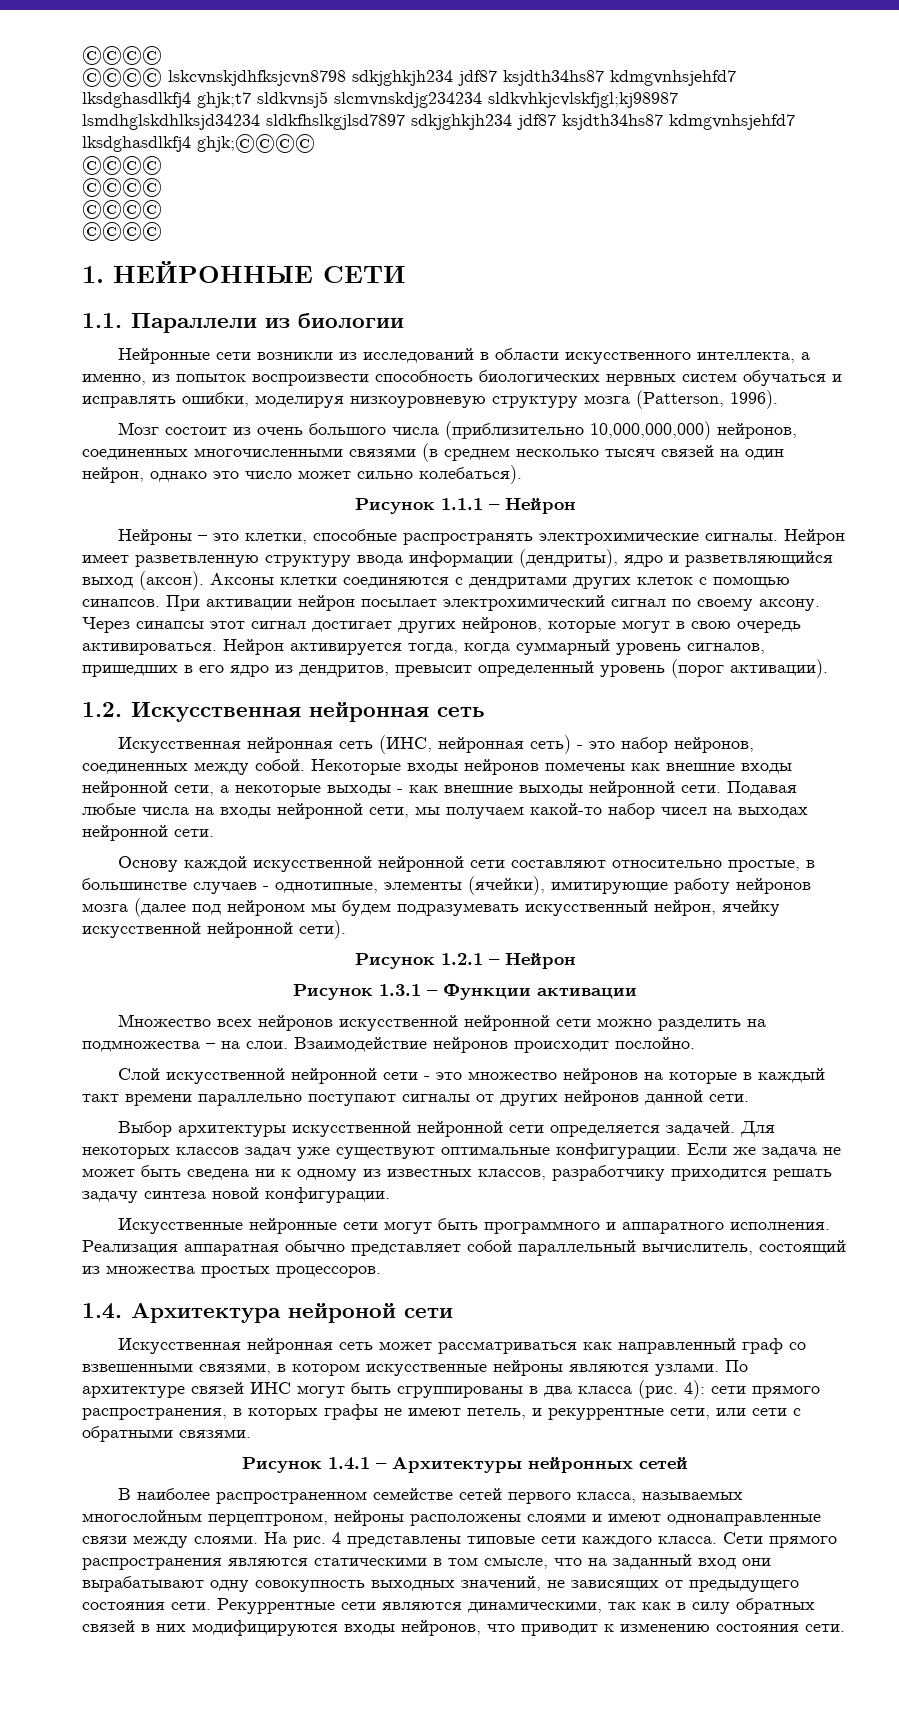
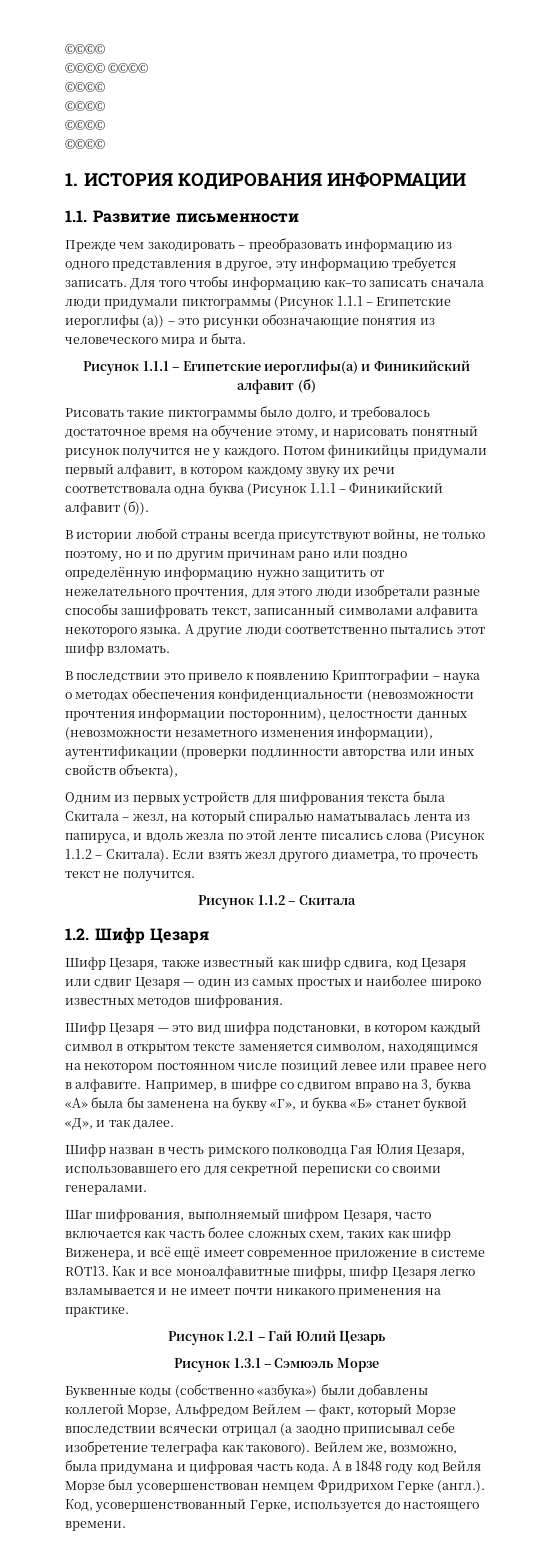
[82,46,162,65] [82,68,736,87] [82,91,678,108] [82,114,795,130] [82,134,315,153] ©©©© // ©©©© lskcvnskjdhfksjcvn8798 sdkjghkjh234 jdf87 ksjdth34hs87 kdmgvnhsjehfd7 lksdghasdlkfj4 ghjk;t7 sldkvnsj5 slcmvnskdjg234234 sldkvhkjcvlskfjgl;kj98987 lsmdhglskdhlksjd34234 sldkfhslkgjlsd7897 sdkjghkjh234 jdf87 ksjdth34hs87 kdmgvnhsjehfd7 lksdghasdlkfj4 ghjk;©©©© -> [65,44,105,54] [65,63,149,73] ©©©© // ©©©© ©©©©
[112,261,406,284] [82,313,404,333] [117,348,810,364] [82,370,842,386] [82,390,778,409] [117,421,797,440] [82,443,784,462] [82,465,522,484] [354,497,576,514] [117,529,845,545] [82,549,833,568] [82,571,790,590] [82,595,820,611] [82,617,801,633] [82,639,765,655] [82,659,828,678] [82,701,485,722] [117,735,754,754] [82,759,792,775] [82,781,797,797] [82,803,808,819] [82,825,214,841] [117,856,815,872] [82,876,811,895] [82,898,780,917] [82,920,346,939] НЕЙРОННЫЕ СЕТИ // 1.1. Параллели из биологии // Нейронные сети возникли из исследований в области искусственного интеллекта, а именно, из попыток воспроизвести способность биологических нервных систем обучаться и исправлять ошибки, моделируя низкоуровневую структуру мозга (Patterson, 1996). // Мозг состоит из очень большого числа (приблизительно 10,000,000,000) нейронов, соединенных многочисленными связями (в среднем несколько тысяч связей на один нейрон, однако это число может сильно колебаться). // Рисунок 1.1.1 – Нейрон // Нейроны – это клетки, способные распространять электрохимические сигналы. Нейрон имеет разветвленную структуру ввода информации (дендриты), ядро и разветвляющийся выход (аксон). Аксоны клетки соединяются с дендритами других клеток с помощью синапсов. При активации нейрон посылает электрохимический сигнал по своему аксону. Через синапсы этот сигнал достигает других нейронов, которые могут в свою очередь активироваться. Нейрон активируется тогда, когда суммарный уровень сигналов, пришедших в его ядро из дендритов, превысит определенный уровень (порог активации). // 1.2. Искусственная нейронная сеть // Искусственная нейронная сеть (ИНС, нейронная сеть) - это набор нейронов, соединенных между собой. Некоторые входы нейронов помечены как внешние входы нейронной сети, а некоторые выходы - как внешние выходы нейронной сети. Подавая любые числа на входы нейронной сети, мы получаем какой-то набор чисел на выходах нейронной сети. // Основу каждой искусственной нейронной сети составляют относительно простые, в большинстве случаев - однотипные, элементы (ячейки), имитирующие работу нейронов мозга (далее под нейроном мы будем подразумевать искусственный нейрон, ячейку искусственной нейронной сети). -> [84,172,466,190] [65,210,299,223] [65,238,453,252] [65,257,457,272] [65,276,484,290] [65,296,452,310] [65,314,435,329] [65,333,247,347] [83,360,470,375] [237,378,316,394] [65,406,431,420] [65,425,478,440] [65,444,487,459] [65,463,395,478] [65,482,444,497] [65,501,150,515] [65,528,485,543] [65,551,407,562] [65,567,384,581] [65,585,481,599] [65,604,478,618] [65,624,485,638] [65,643,171,656] [65,670,480,684] [65,688,474,702] [65,708,467,721] [65,727,434,740] [65,746,474,760] [65,764,179,778] [65,791,445,806] [65,810,470,824] [65,829,486,844] [65,849,479,863] [65,870,195,882] [198,895,356,909] [65,927,209,944] [65,956,466,970] [65,975,481,989] [65,995,283,1008] [65,1021,482,1035] [65,1043,479,1054] [65,1059,486,1073] [65,1078,471,1093] [65,1097,468,1112] [65,1118,175,1130] [65,1144,465,1157] [65,1162,442,1176] [65,1185,147,1195] [65,1208,431,1222] [65,1227,451,1241] [65,1247,485,1260] [65,1266,475,1279] [65,1287,441,1298] [65,1306,129,1317] ИСТОРИЯ КОДИРОВАНИЯ ИНФОРМАЦИИ // 1.1. Развитие письменности // Прежде чем закодировать – преобразовать информацию из одного представления в другое, эту информацию требуется записать. Для того чтобы информацию как–то записать сначала люди придумали пиктограммы (Рисунок 1.1.1 – Египетские иероглифы (а)) – это рисунки обозначающие понятия из человеческого мира и быта. // Рисунок 1.1.1 – Египетские иероглифы(а) и Финикийский алфавит (б) // Рисовать такие пиктограммы было долго, и требовалось достаточное время на обучение этому, и нарисовать понятный рисунок получится не у каждого. Потом финикийцы придумали первый алфавит, в котором каждому звуку их речи соответствовала одна буква (Рисунок 1.1.1 – Финикийский алфавит (б)). // В истории любой страны всегда присутствуют войны, не только поэтому, но и по другим причинам рано или поздно определённую информацию нужно защитить от нежелательного прочтения, для этого люди изобретали разные способы зашифровать текст, записанный символами алфавита некоторого языка. А другие люди соответственно пытались этот шифр взломать. // В последствии это привело к появлению Криптографии – наука о методах обеспечения конфиденциальности (невозможности прочтения информации посторонним), целостности данных (невозможности незаметного изменения информации), аутентификации (проверки подлинности авторства или иных свойств объекта), // Одним из первых устройств для шифрования текста была Скитала – жезл, на который спиралью наматывалась лента из папируса, и вдоль жезла по этой ленте писались слова (Рисунок 1.1.2 – Скитала). Если взять жезл другого диаметра, то прочесть текст не получится. // Рисунок 1.1.2 – Скитала // 1.2. Шифр Цезаря // Шифр Цезаря, также известный как шифр сдвига, код Цезаря или сдвиг Цезаря — один из самых простых и наиболее широко известных методов шифрования. // Шифр Цезаря — это вид шифра подстановки, в котором каждый символ в открытом тексте заменяется символом, находящимся на некотором постоянном числе позиций левее или правее него в алфавите. Например, в шифре со сдвигом вправо на 3, буква «А» была бы заменена на букву «Г», и буква «Б» станет буквой «Д», и так далее. // Шифр назван в честь римского полководца Гая Юлия Цезаря, использовавшего его для секретной переписки со своими генералами. // Шаг шифрования, выполняемый шифром Цезаря, часто включается как часть более сложных схем, таких как шифр Виженера, и всё ещё имеет современное приложение в системе ROT13. Как и все моноалфавитные шифры, шифр Цезаря легко взламывается и не имеет почти никакого применения на практике.
[504,952,576,969] Нейрон -> [268,1330,385,1345] Гай Юлий Цезарь
[443,983,637,1000] [117,1014,766,1031] [82,1037,695,1053] [117,1068,825,1084] [82,1090,749,1106] [117,1121,775,1137] [82,1143,841,1159] [82,1165,832,1181] [82,1187,390,1203] [117,1218,830,1234] [82,1240,846,1256] [82,1265,381,1278] [82,1303,453,1323] [117,1338,806,1354] [82,1360,748,1376] [82,1380,820,1399] [82,1404,801,1420] [82,1426,251,1442] [242,1456,688,1473] [117,1488,743,1504] [82,1510,821,1526] [82,1532,837,1548] [82,1554,771,1570] [82,1576,799,1592] [82,1598,815,1614] [82,1620,845,1636] Функции активации // Множество всех нейронов искусственной нейронной сети можно разделить на подмножества – на слои. Взаимодействие нейронов происходит послойно. // Слой искусственной нейронной сети - это множество нейронов на которые в каждый такт времени параллельно поступают сигналы от других нейронов данной сети. // Выбор архитектуры искусственной нейронной сети определяется задачей. Для некоторых классов задач уже существуют оптимальные конфигурации. Если же задача не может быть сведена ни к одному из известных классов, разработчику приходится решать задачу синтеза новой конфигурации. // Искусственные нейронные сети могут быть программного и аппаратного исполнения. Реализация аппаратная обычно представляет собой параллельный вычислитель, состоящий из множества простых процессоров. // 1.4. Архитектура нейроной сети // Искусственная нейронная сеть может рассматриваться как направленный граф со взвешенными связями, в котором искусственные нейроны являются узлами. По архитектуре связей ИНС могут быть сгруппированы в два класса (рис. 4): сети прямого распространения, в которых графы не имеют петель, и рекуррентные сети, или сети с обратными связями. // Рисунок 1.4.1 – Архитектуры нейронных сетей // В наиболее распространенном семействе сетей первого класса, называемых многослойным перцептроном, нейроны расположены слоями и имеют однонаправленные связи между слоями. На рис. 4 представлены типовые сети каждого класса. Сети прямого распространения являются статическими в том смысле, что на заданный вход они вырабатывают одну совокупность выходных значений, не зависящих от предыдущего состояния сети. Рекуррентные сети являются динамическими, так как в силу обратных связей в них модифицируются входы нейронов, что приводит к изменению состояния сети. -> [274,1358,379,1372] [65,1384,428,1399] [65,1403,456,1417] [65,1422,456,1436] [65,1441,458,1455] [65,1460,482,1475] [65,1479,486,1494] [65,1498,479,1513] [65,1521,126,1531] Сэмюэль Морзе // Буквенные коды (собственно «азбука») были добавлены коллегой Морзе, Альфредом Вейлем — факт, который Морзе впоследствии всячески отрицал (а заодно приписывал себе изобретение телеграфа как такового). Вейлем же, возможно, была придумана и цифровая часть кода. А в 1848 году код Вейля Морзе был усовершенствован немцем Фридрихом Герке (англ.). Код, усовершенствованный Герке, используется до настоящего времени.

